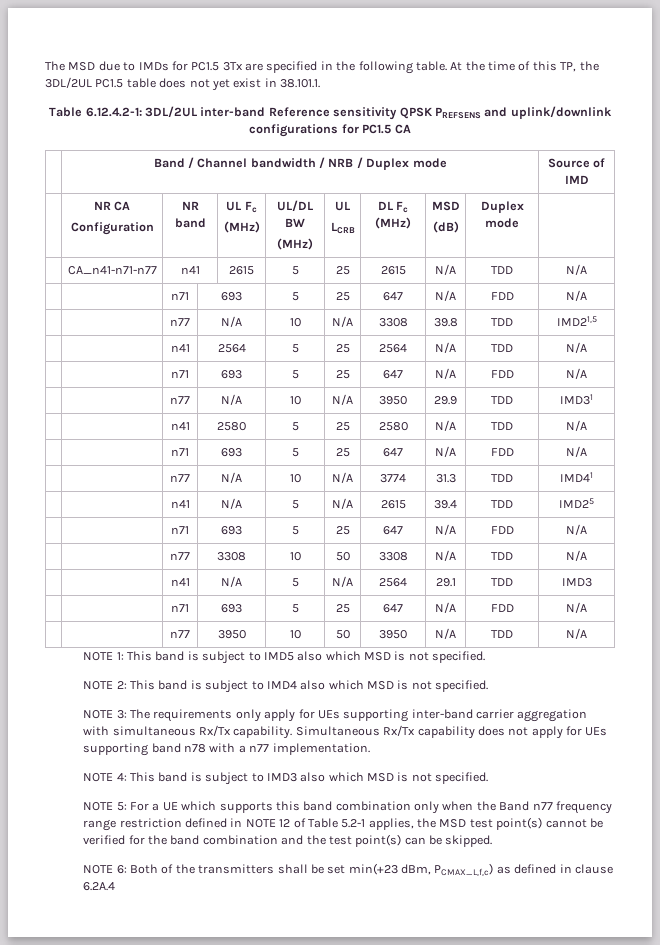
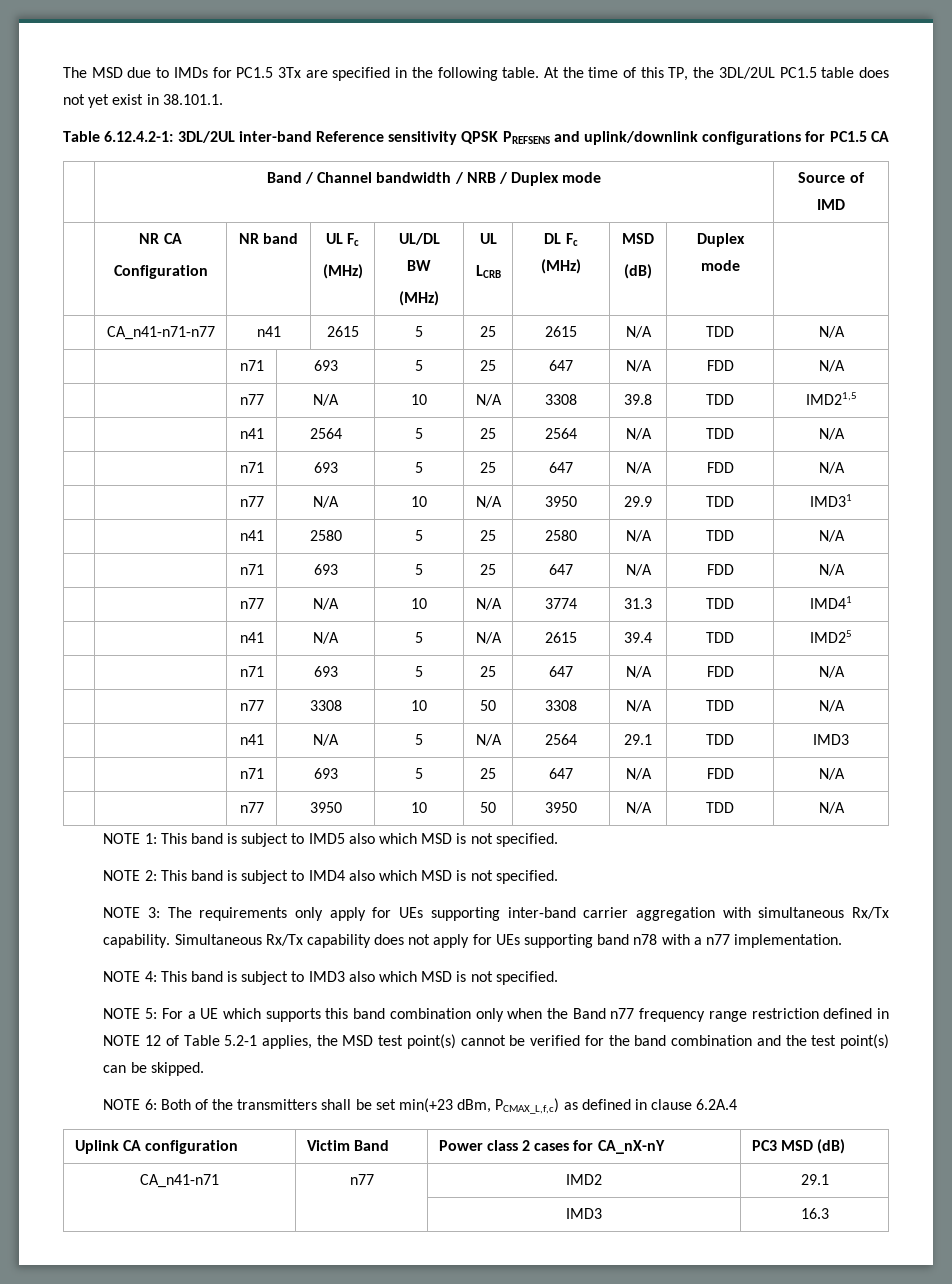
(116, 886) none -> [74,1140,239,1154] [306,1140,389,1151] [438,1140,665,1154] [751,1139,846,1154] [140,1174,219,1188] [349,1174,374,1185] [566,1174,602,1185] [800,1174,829,1185] [566,1208,602,1219] [800,1208,829,1219] // Uplink CA configuration | Victim Band | Power class 2 cases for CA_nX-nY | PC3 MSD (dB) // CA_n41-n71 | n77 | IMD2 | 29.1 // | | IMD3 | 16.3

